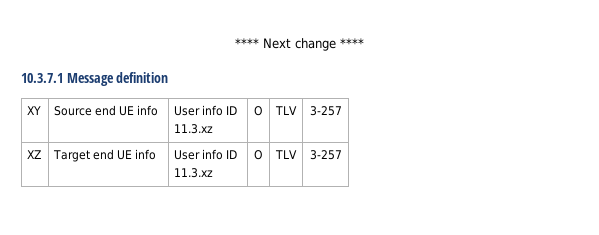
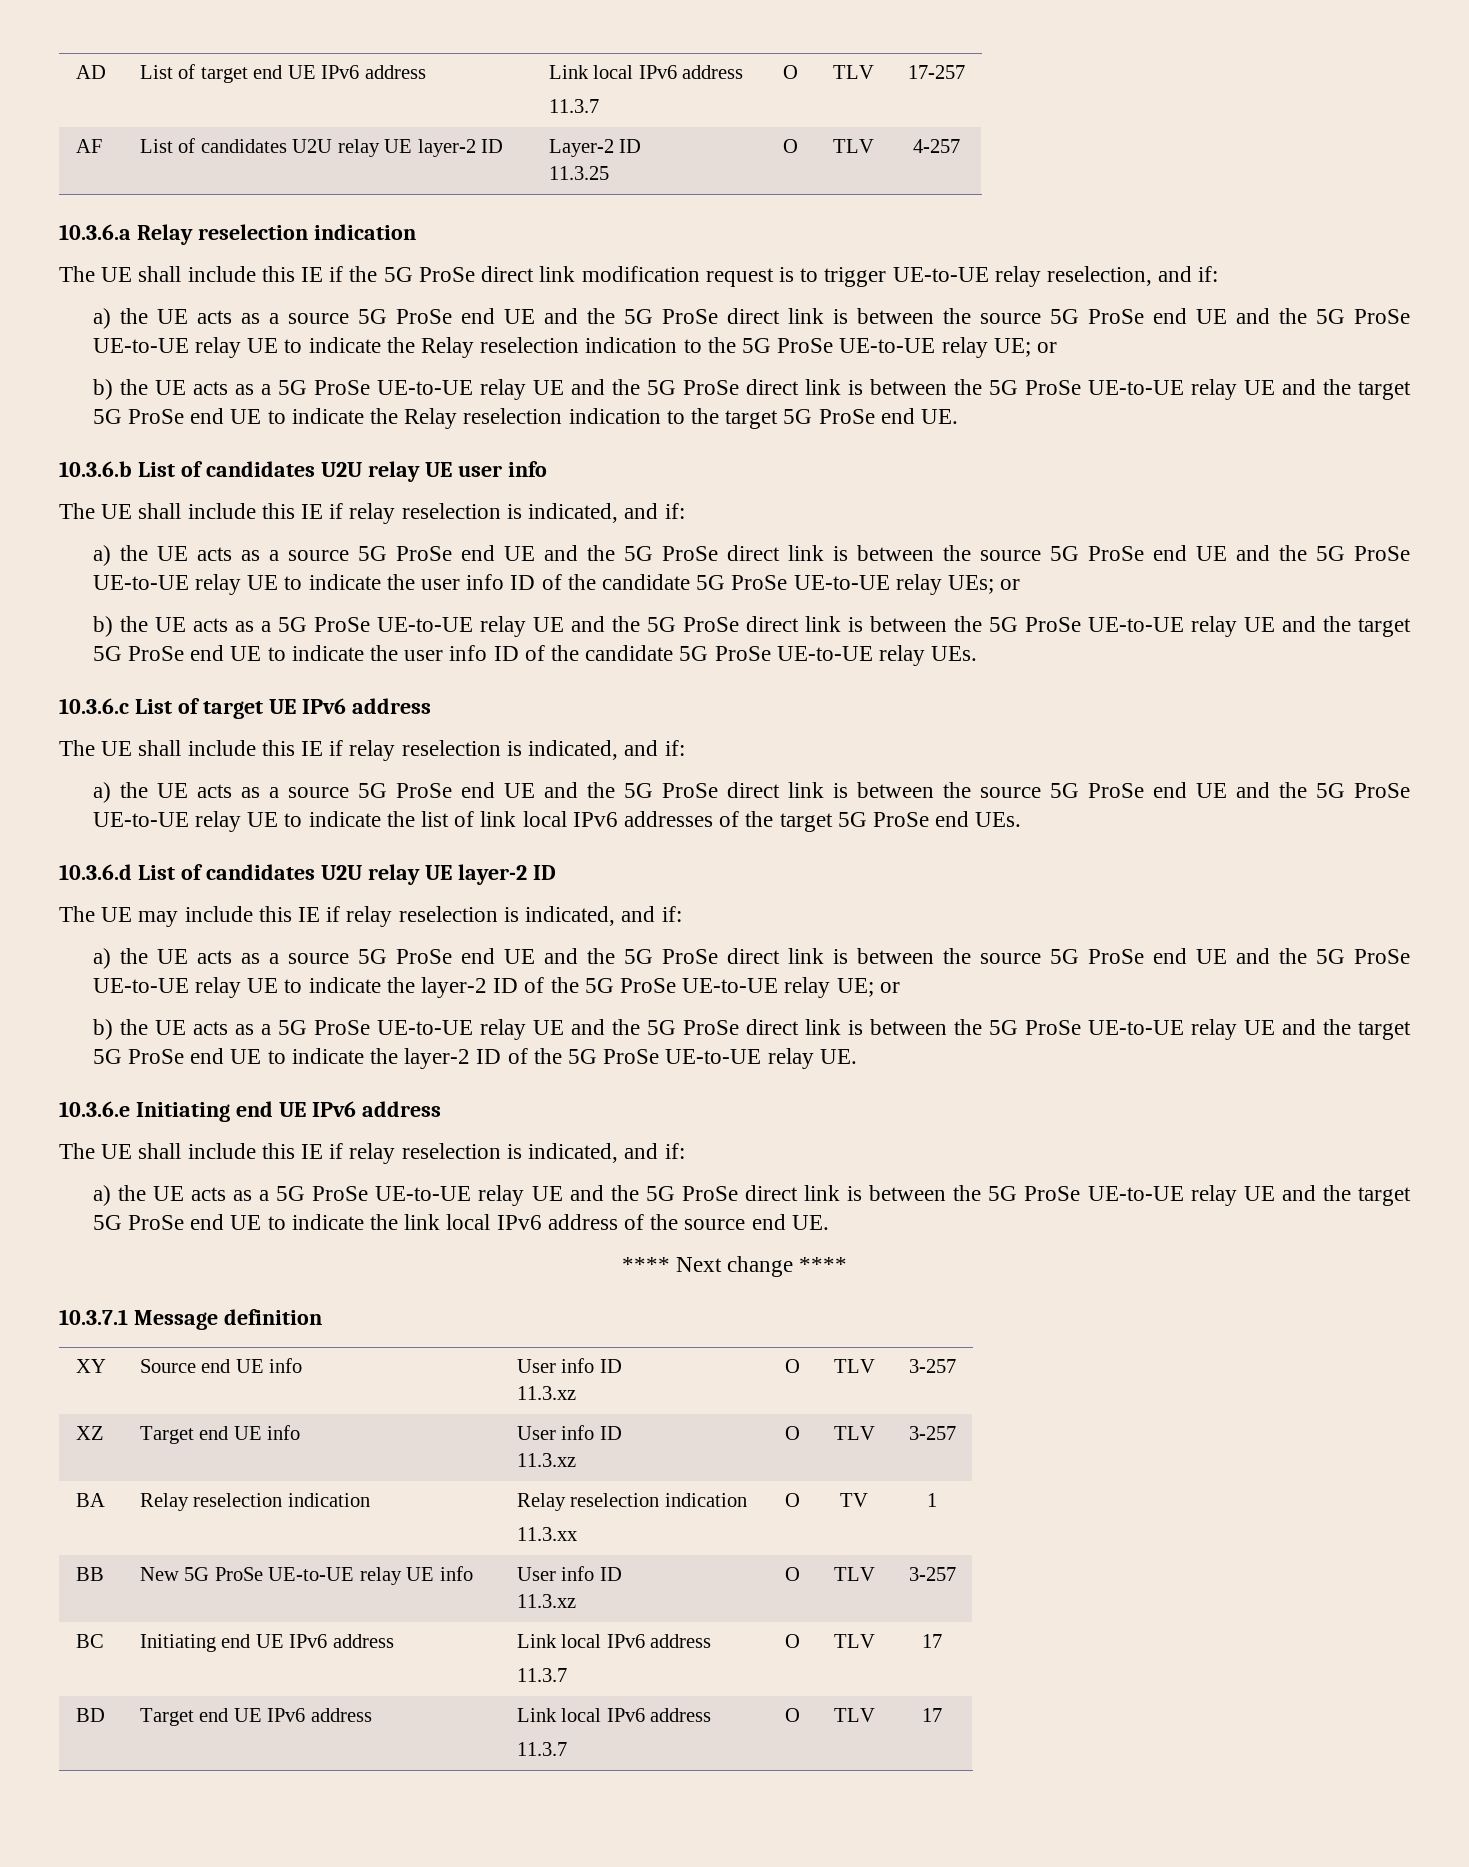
(235, 43) none -> [75,65,106,79] [139,64,426,83] [548,65,744,79] [548,99,599,113] [783,65,798,79] [832,65,874,79] [907,65,965,79] [75,139,102,153] [139,138,504,157] [548,139,642,157] [548,166,609,180] [783,139,798,153] [832,139,874,153] [912,139,960,153] [59,224,416,245] [59,266,1219,287] [92,308,1410,329] [92,337,1058,358] [92,379,1412,400] [92,408,959,429] [59,461,547,482] [59,503,685,524] [92,545,1410,566] [92,574,1021,595] [92,616,1412,637] [92,645,978,666] [59,698,431,719] [59,740,685,761] [92,782,1410,803] [92,811,1022,832] [59,864,556,885] [59,906,682,927] [92,948,1410,969] [92,977,900,998] [92,1019,1412,1040] [92,1048,857,1069] [59,1101,441,1122] [59,1143,685,1164] [92,1185,1411,1206] [92,1214,829,1230] AD | List of target end UE IPv6 address | Link local IPv6 address // 11.3.7 | O | TLV | 17-257 // AF | List of candidates U2U relay UE layer-2 ID | Layer-2 ID // 11.3.25 | O | TLV | 4-257 // 10.3.6.a Relay reselection indication // The UE shall include this IE if the 5G ProSe direct link modification request is to trigger UE-to-UE relay reselection, and if: // a) the UE acts as a source 5G ProSe end UE and the 5G ProSe direct link is between the source 5G ProSe end UE and the 5G ProSe UE-to-UE relay UE to indicate the Relay reselection indication to the 5G ProSe UE-to-UE relay UE; or // b) the UE acts as a 5G ProSe UE-to-UE relay UE and the 5G ProSe direct link is between the 5G ProSe UE-to-UE relay UE and the target 5G ProSe end UE to indicate the Relay reselection indication to the target 5G ProSe end UE. // 10.3.6.b List of candidates U2U relay UE user info // The UE shall include this IE if relay reselection is indicated, and if: // a) the UE acts as a source 5G ProSe end UE and the 5G ProSe direct link is between the source 5G ProSe end UE and the 5G ProSe UE-to-UE relay UE to indicate the user info ID of the candidate 5G ProSe UE-to-UE relay UEs; or // b) the UE acts as a 5G ProSe UE-to-UE relay UE and the 5G ProSe direct link is between the 5G ProSe UE-to-UE relay UE and the target 5G ProSe end UE to indicate the user info ID of the candidate 5G ProSe UE-to-UE relay UEs. // 10.3.6.c List of target UE IPv6 address // The UE shall include this IE if relay reselection is indicated, and if: // a) the UE acts as a source 5G ProSe end UE and the 5G ProSe direct link is between the source 5G ProSe end UE and the 5G ProSe UE-to-UE relay UE to indicate the list of link local IPv6 addresses of the target 5G ProSe end UEs. // 10.3.6.d List of candidates U2U relay UE layer-2 ID // The UE may include this IE if relay reselection is indicated, and if: // a) the UE acts as a source 5G ProSe end UE and the 5G ProSe direct link is between the source 5G ProSe end UE and the 5G ProSe UE-to-UE relay UE to indicate the layer-2 ID of the 5G ProSe UE-to-UE relay UE; or // b) the UE acts as a 5G ProSe UE-to-UE relay UE and the 5G ProSe direct link is between the 5G ProSe UE-to-UE relay UE and the target 5G ProSe end UE to indicate the layer-2 ID of the 5G ProSe UE-to-UE relay UE. // 10.3.6.e Initiating end UE IPv6 address // The UE shall include this IE if relay reselection is indicated, and if: // a) the UE acts as a 5G ProSe UE-to-UE relay UE and the 5G ProSe direct link is between the 5G ProSe UE-to-UE relay UE and the target 5G ProSe end UE to indicate the link local IPv6 address of the source end UE. //
(342, 155) none -> [75,1493,105,1507] [139,1493,370,1511] [516,1493,747,1511] [516,1527,577,1541] [784,1493,800,1507] [840,1493,868,1507] [927,1493,937,1507] [75,1567,104,1581] [139,1566,473,1585] [516,1566,622,1581] [516,1594,576,1608] [784,1567,800,1581] [833,1567,875,1581] [908,1567,956,1581] [75,1634,104,1648] [139,1634,394,1652] [516,1634,712,1648] [516,1668,567,1682] [784,1634,800,1648] [833,1634,875,1648] [922,1634,942,1648] [75,1708,105,1722] [139,1708,372,1726] [516,1708,712,1722] [516,1742,567,1756] [784,1708,800,1722] [833,1708,875,1722] [922,1708,942,1722] // BA | Relay reselection indication | Relay reselection indication // 11.3.xx | O | TV | 1 // BB | New 5G ProSe UE-to-UE relay UE info | User info ID // 11.3.xz | O | TLV | 3-257 // BC | Initiating end UE IPv6 address | Link local IPv6 address // 11.3.7 | O | TLV | 17 // BD | Target end UE IPv6 address | Link local IPv6 address // 11.3.7 | O | TLV | 17

